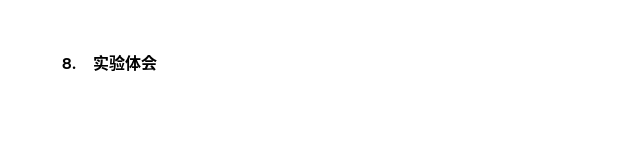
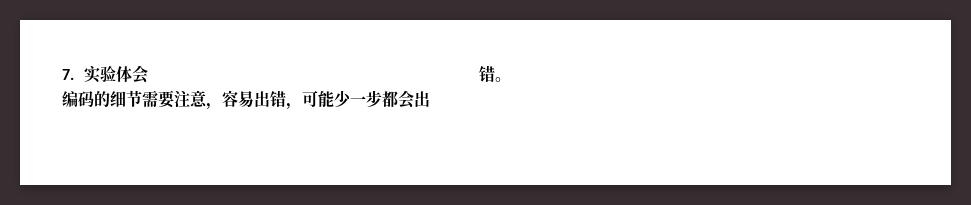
[62,58,76,69] 8. -> [62,69,74,80] 7.
(158, 63) none -> [62,90,430,110] [479,65,511,83] // 编码的细节需要注意，容易出错，可能少一步都会出错。

